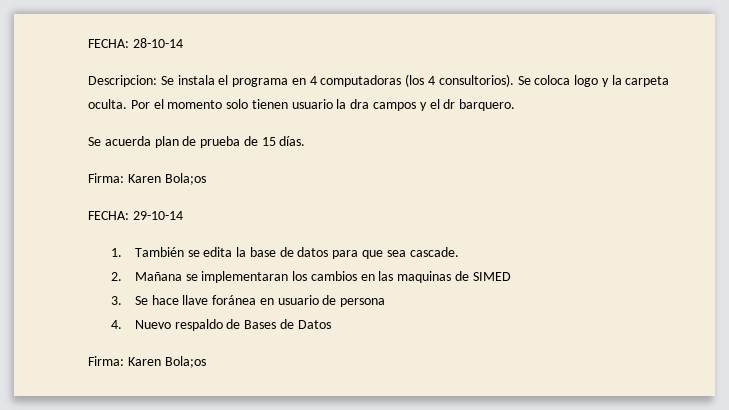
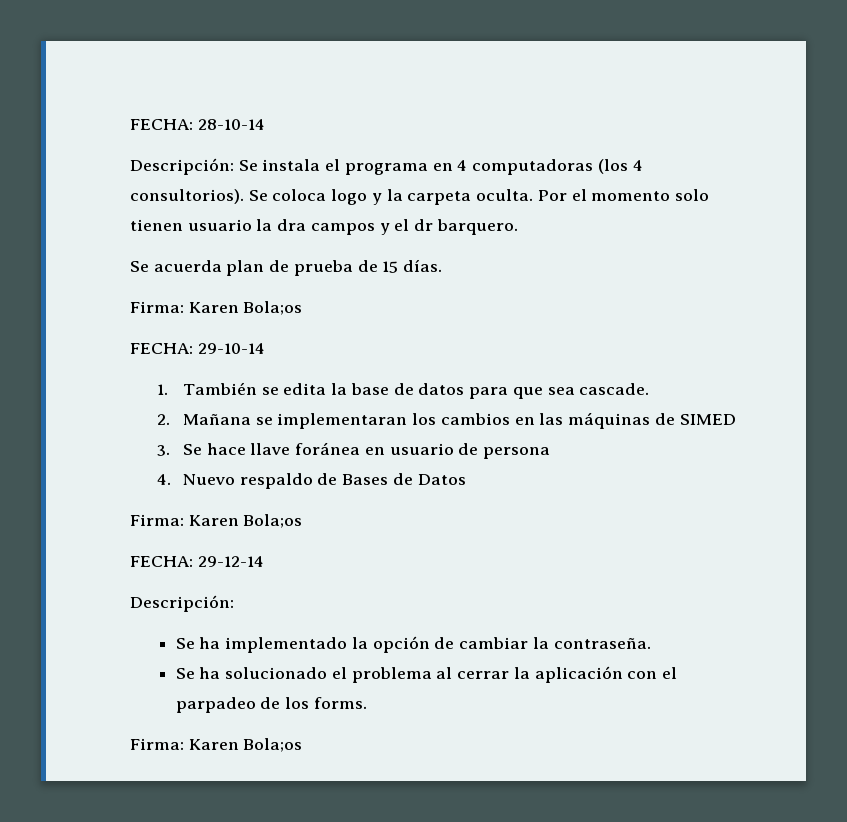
[88,75,157,87] Descripcion: -> [130,158,234,175] Descripción:
[397,271,452,283] maquinas -> [568,412,651,429] máquinas
(206, 362) none -> [130,556,264,567] [130,595,234,612] [175,636,651,653] [175,666,678,683] [175,697,367,713] [130,738,303,752] // FECHA: 29-12-14 // Descripción: // Se ha implementado la opción de cambiar la contraseña. // Se ha solucionado el problema al cerrar la aplicación con el parpadeo de los forms. // Firma: Karen Bola;os

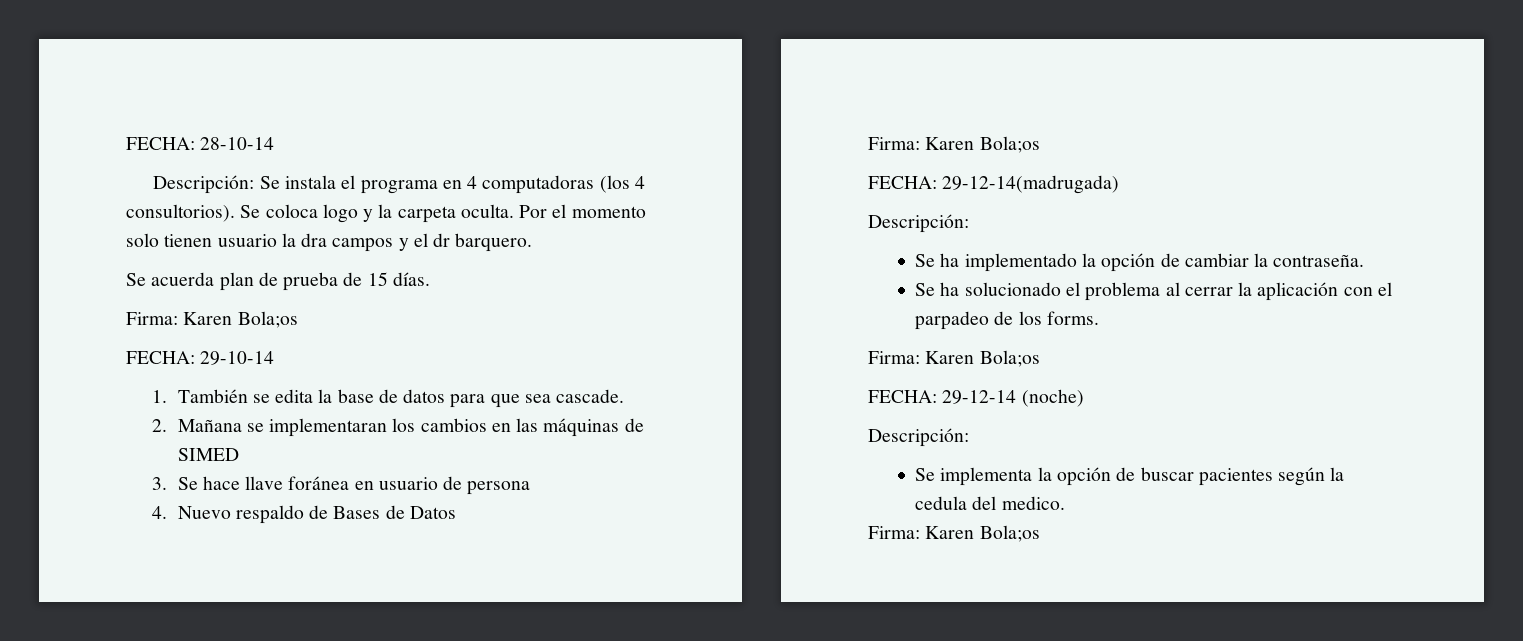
[197,556,264,567] 29-12-14 -> [942,175,1120,194] 29-12-14(madrugada)
(303, 745) none -> [868,389,1084,407] [868,428,969,447] [915,467,1345,486] [915,496,1065,510] [868,525,1040,542] // FECHA: 29-12-14 (noche) // Descripción: // Se implementa la opción de buscar pacientes según la cedula del medico. // Firma: Karen Bola;os

